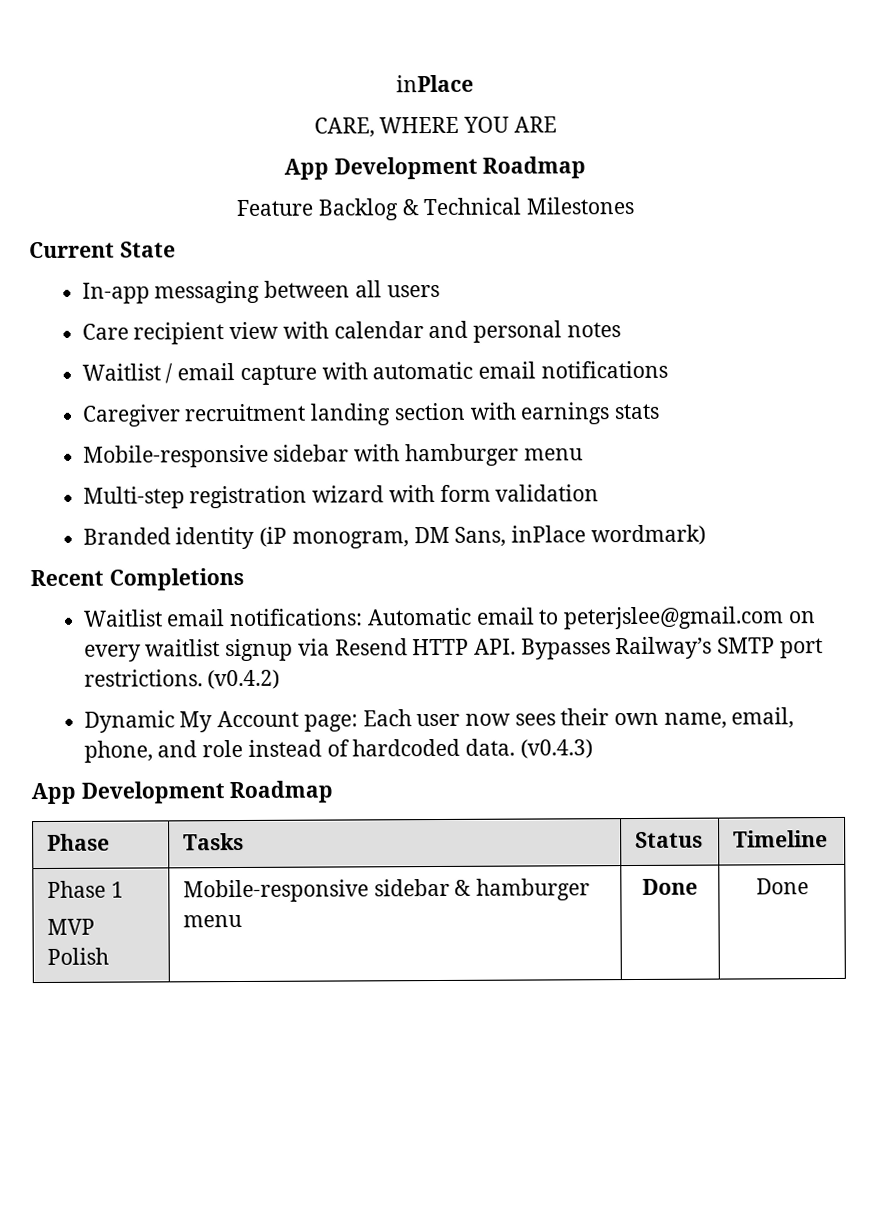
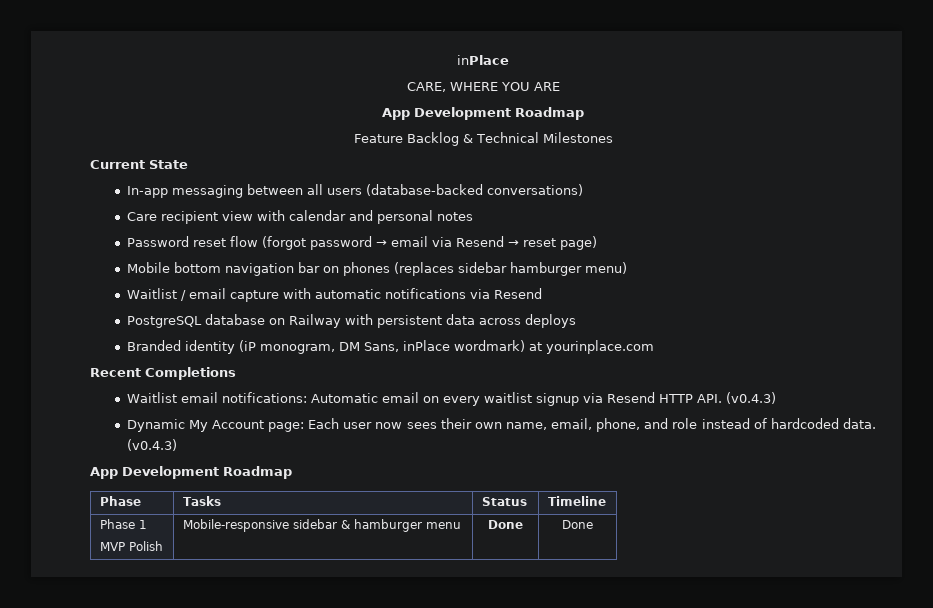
(440, 291) none -> [365,184,583,196] (database-backed conversations)
(621, 330) none -> [126,236,597,250] [126,262,627,276] // Password reset flow (forgot password → email via Resend → reset page) // Mobile bottom navigation bar on phones (replaces sidebar hamburger menu)
[477,361,536,379] email -> (381, 294) none
[81,402,660,427] [82,443,583,468] [82,484,600,509] // Caregiver recruitment landing section with earnings stats // Mobile-responsive sidebar with hamburger menu // Multi-step registration wizard with form validation -> [469,288,542,299] [126,314,576,328] via Resend // PostgreSQL database on Railway with persistent data across deploys
(706, 535) none -> [528,340,654,354] at yourinplace.com
[538,606,784,630] to peterjslee@gmail.com -> (419, 397) none
[520,636,823,660] [83,669,281,690] Bypasses Railway’s SMTP port restrictions. (v0.4.2) -> [725,392,776,404] (v0.4.3)

